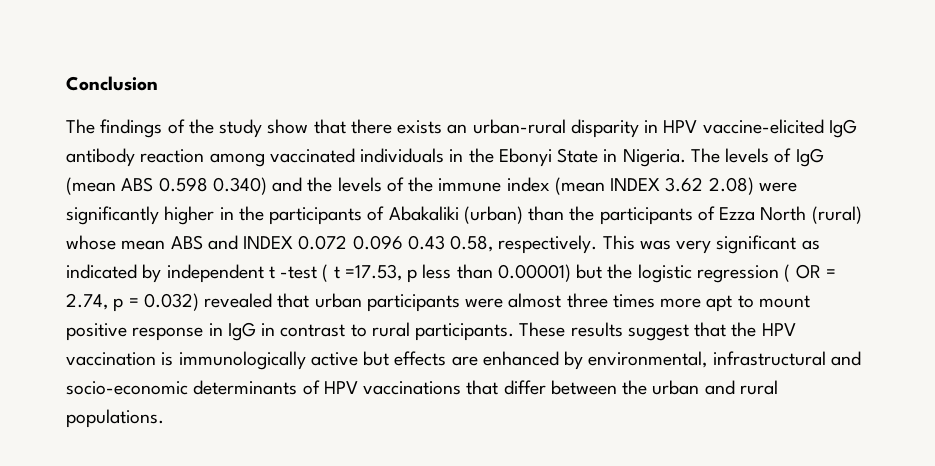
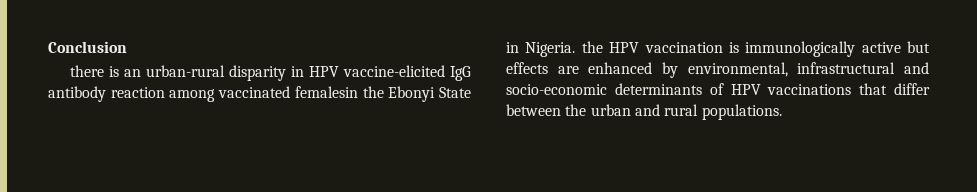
[66,119,443,138] The findings of the study show that there exists -> [69,65,119,77] there is
[360,148,464,163] individuals in -> [294,86,358,98] femalesin
[690,148,824,167] [66,177,797,195] [66,206,862,225] [66,235,820,254] [66,264,836,283] [66,293,810,312] [66,322,727,341] The levels of IgG (mean ABS 0.598 0.340) and the levels of the immune index (mean INDEX 3.62 2.08) were significantly higher in the participants of Abakaliki (urban) than the participants of Ezza North (rural) whose mean ABS and INDEX 0.072 0.096 0.43 0.58, respectively. This was very significant as indicated by independent t -test ( t =17.53, p less than 0.00001) but the logistic regression ( OR = 2.74, p = 0.032) revealed that urban participants were almost three times more apt to mount positive response in IgG in contrast to rural participants. These results suggest that -> (576, 49) none

